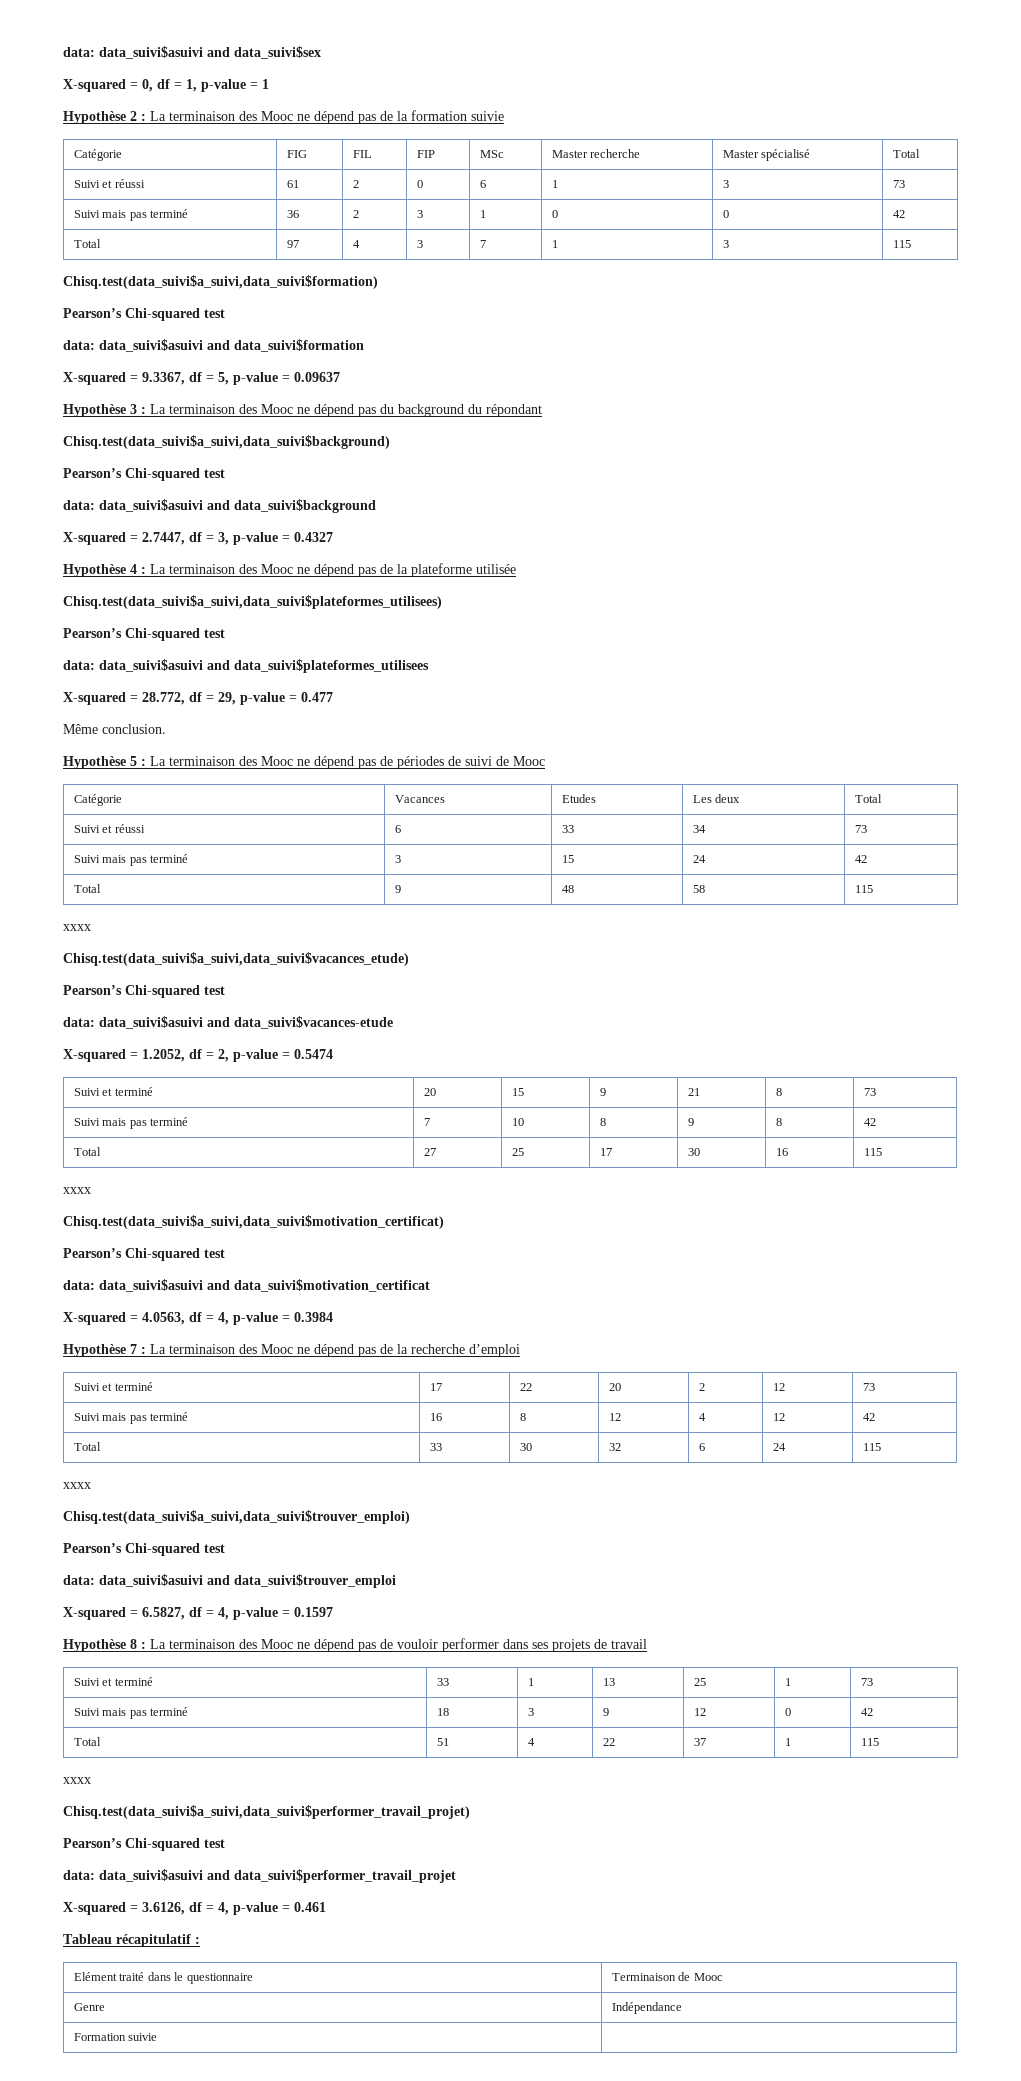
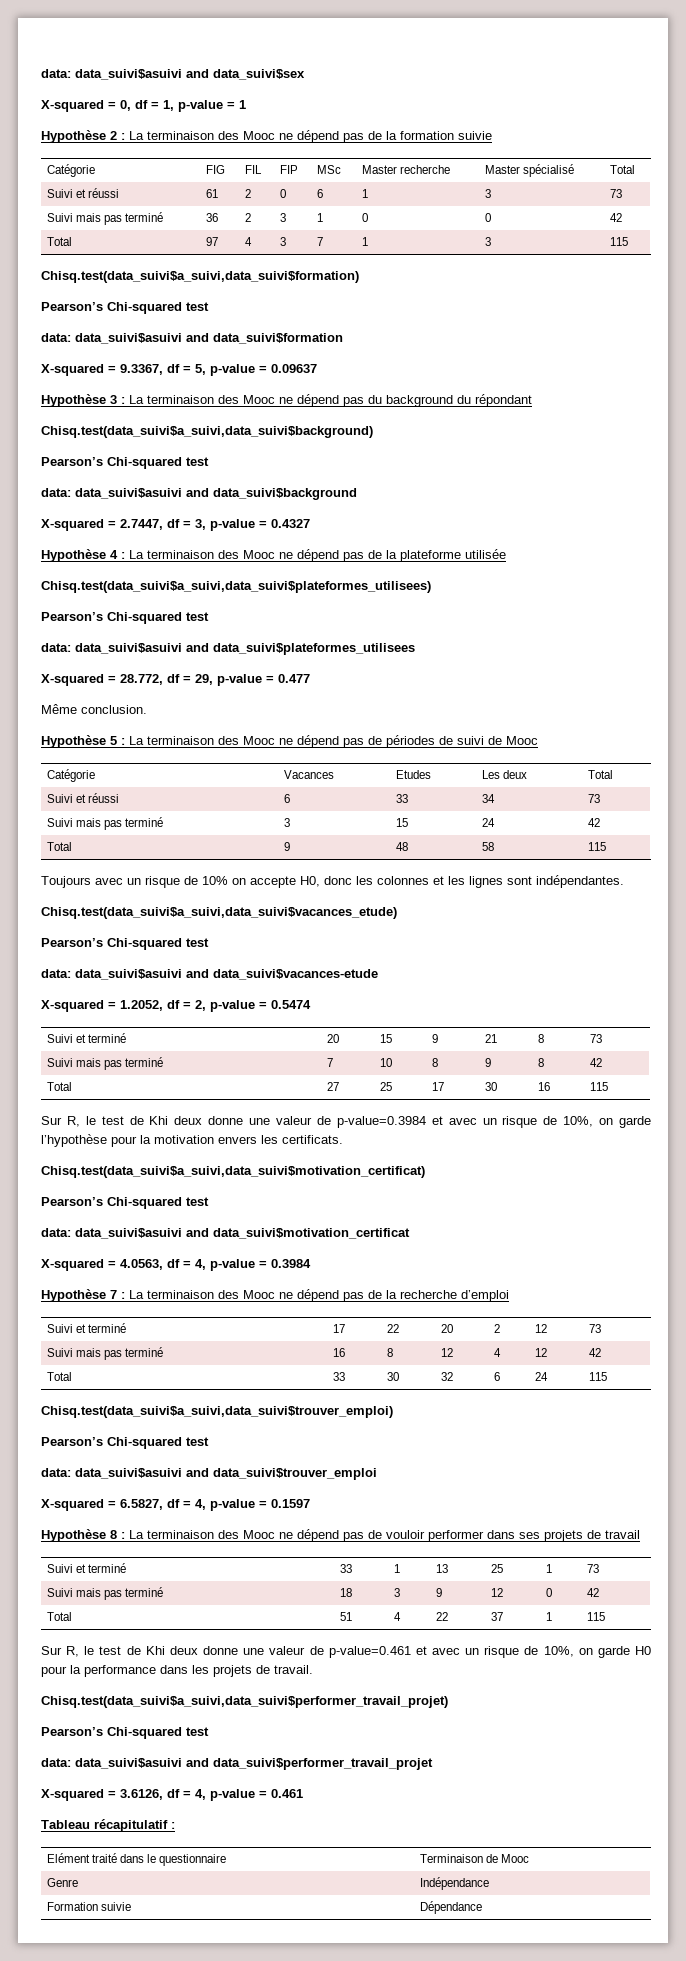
[63,924,91,931] xxxx -> [41,875,624,888] Toujours avec un risque de 10% on accepte H0, donc les colonnes et les lignes sont indépendantes.
[63,1187,91,1194] xxxx -> [41,1116,652,1128] [41,1134,343,1147] Sur R, le test de Khi deux donne une valeur de p-value=0.3984 et avec un risque de 10%, on garde l’hypothèse pour la motivation envers les certificats.
[63,1482,91,1489] // xxxx -> (607, 1376) none
[63,1777,91,1784] xxxx -> [41,1646,651,1658] [41,1665,313,1677] Sur R, le test de Khi deux donne une valeur de p-value=0.461 et avec un risque de 10%, on garde H0 pour la performance dans les projets de travail.
(158, 2037) none -> [419,1901,482,1914] Dépendance

